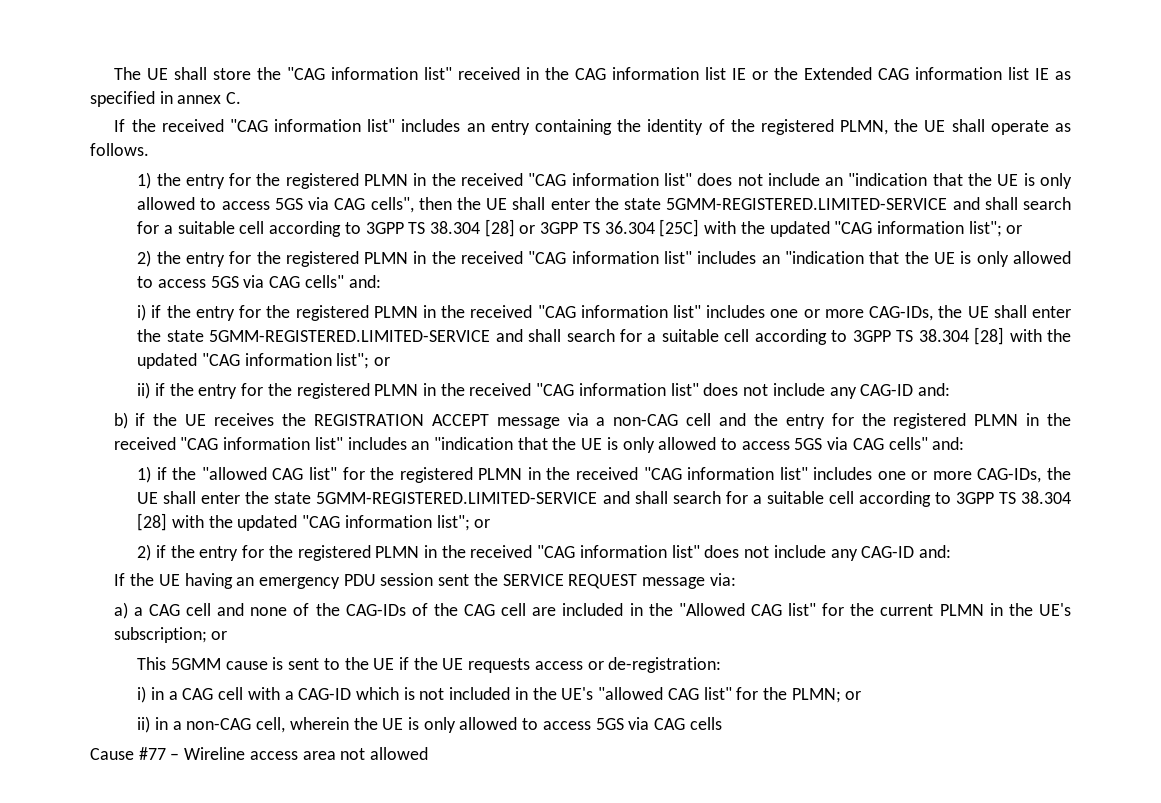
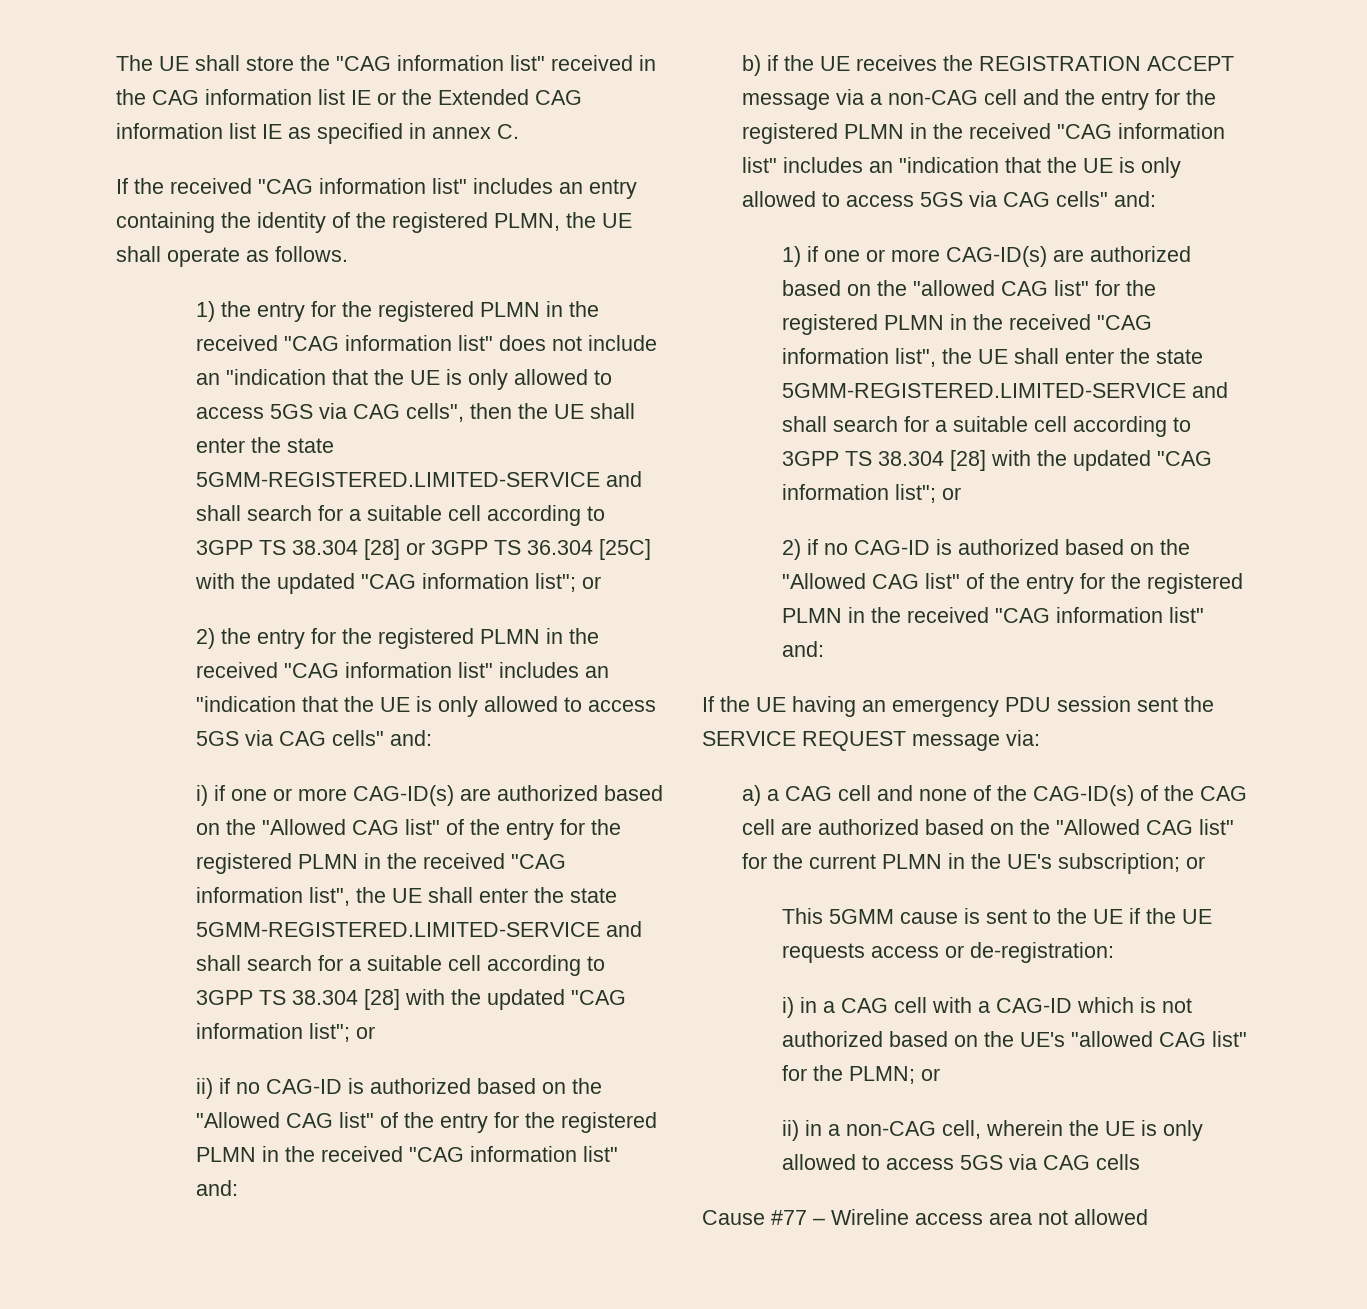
(162, 311) none -> [230,785,663,806] [195,819,464,835] one or more CAG-ID(s) are authorized based on the "Allowed CAG list" of
[673,305,934,321] list" includes one or more CAG-IDs, -> [308,887,350,906] list",
(165, 389) none -> [235,1078,602,1094] [195,1112,398,1128] no CAG-ID is authorized based on the "Allowed CAG list" of
[703,383,914,399] does not include any CAG-ID -> (618, 1154) none
(167, 473) none -> [823,246,1191,267] [781,280,871,296] one or more CAG-ID(s) are authorized based on
[779,467,1042,483] list" includes one or more CAG-IDs, -> [894,348,936,367] list",
(166, 551) none -> [823,539,1190,555] [781,573,984,589] no CAG-ID is authorized based on the "Allowed CAG list" of
[704,545,915,561] does not include any CAG-ID -> (1204, 615) none
[345,604,406,616] CAG-IDs -> [1032,785,1134,806] CAG-ID(s)
[562,603,643,616] included in -> [817,819,1014,835] authorized based on
[449,687,528,700] included in -> [781,1031,978,1047] authorized based on

